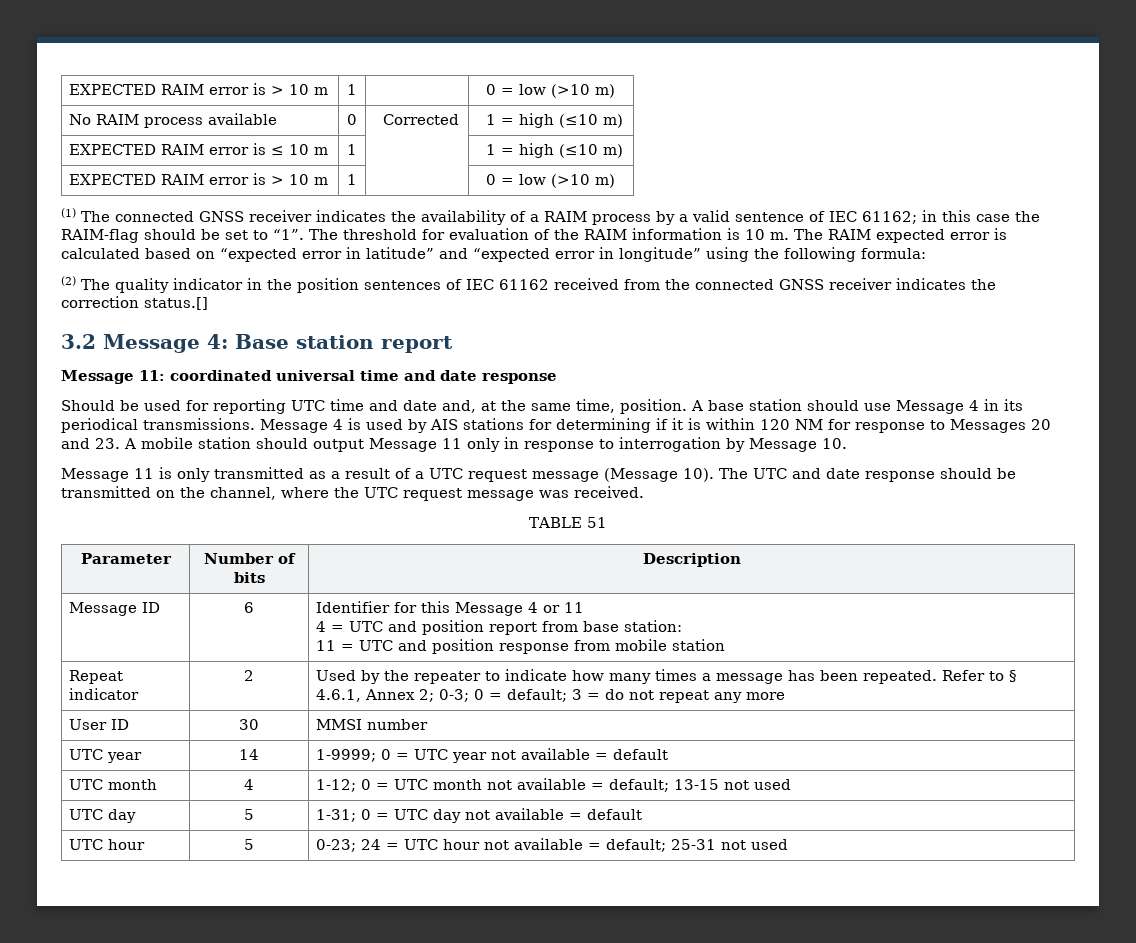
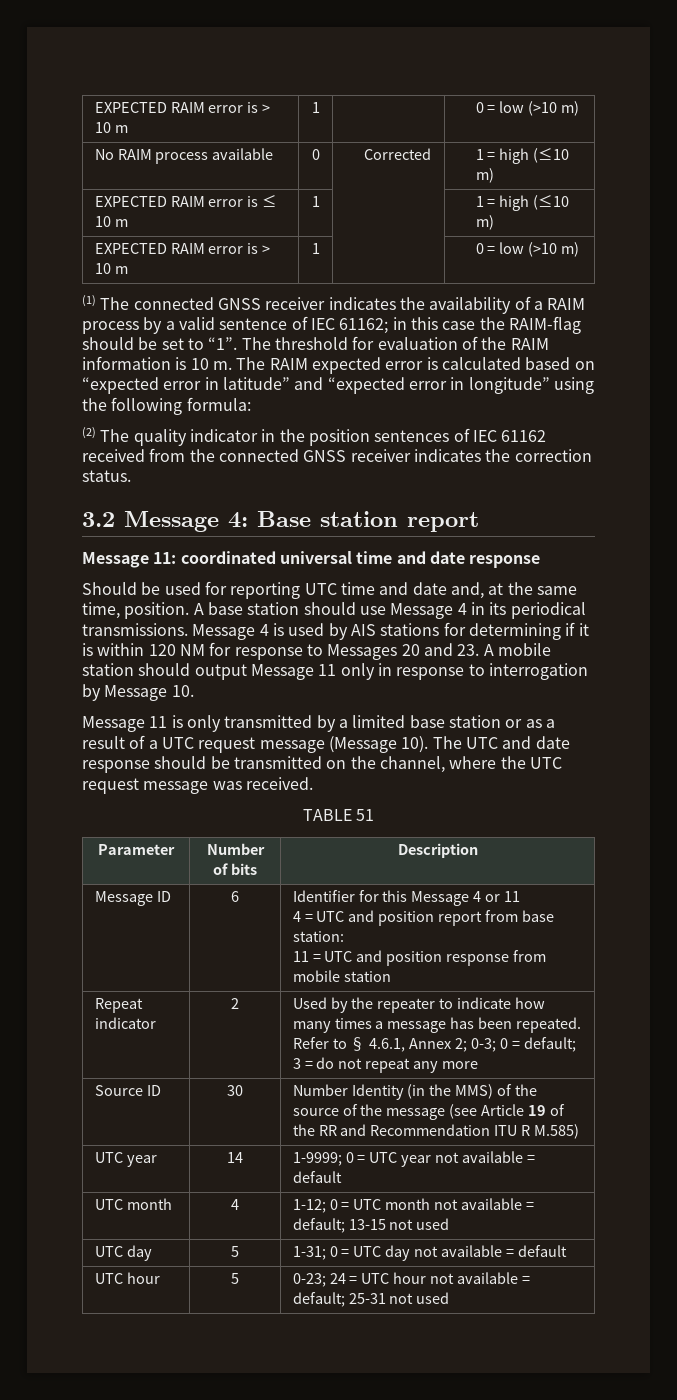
[144,297,208,310] status.[] -> [82,470,131,482] status.
(304, 473) none -> [316,715,523,732] by a limited base station or
[69,719,108,730] User -> [94,1085,143,1096] Source
[316,719,429,730] MMSI number -> [292,1084,538,1100] [292,1104,566,1120] [292,1124,580,1139] Number Identity (in the MMS) of the source of the message (see Article 19 of the RR and Recommendation ITU R M.585)

